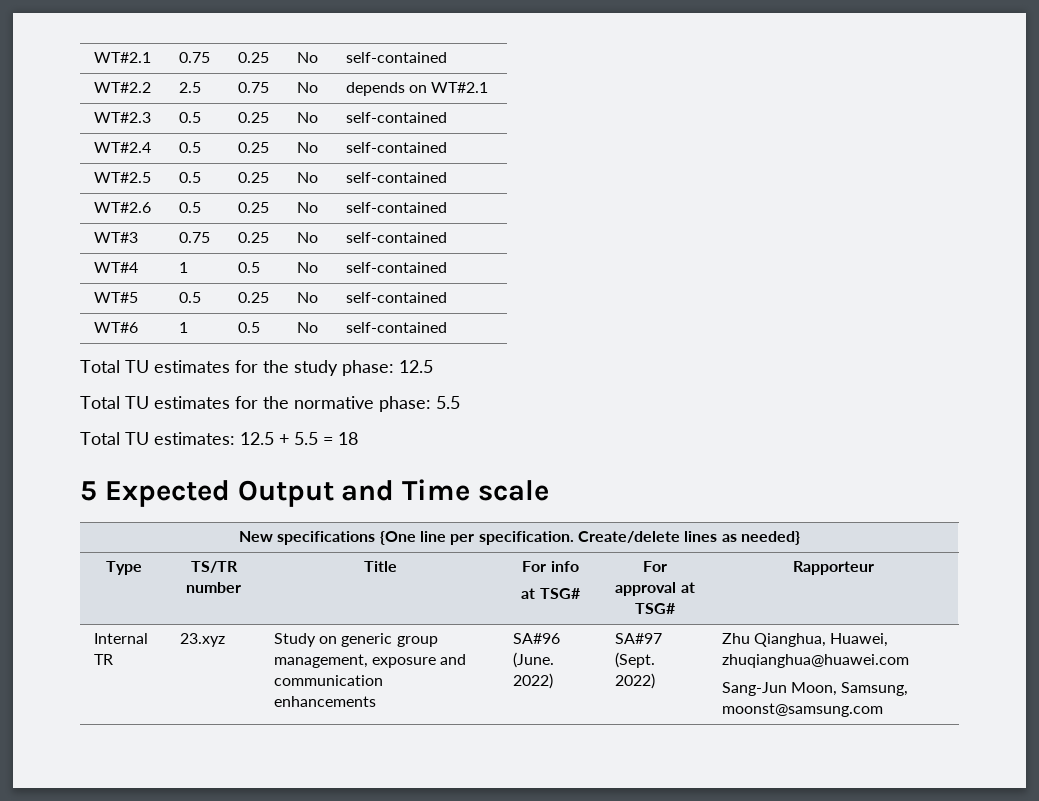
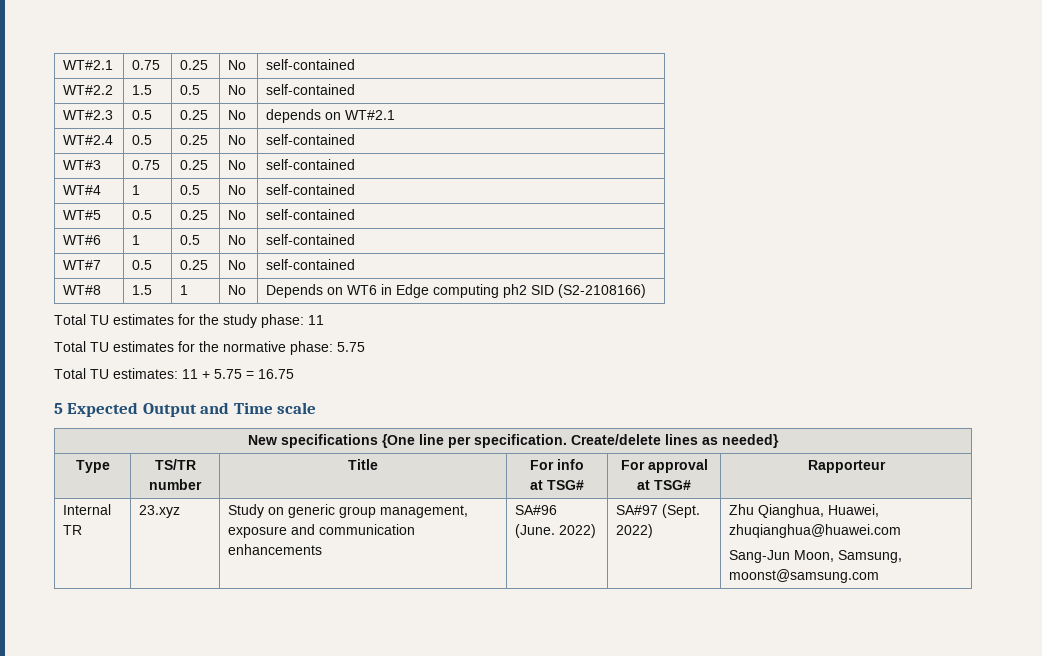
[178,82,201,93] [237,82,269,93] [296,82,318,93] [345,82,489,96] 2.5 | 0.75 | No | depends on WT#2.1 -> [132,85,153,95] [180,85,201,95] [228,85,247,95] [266,84,356,95] 1.5 | 0.5 | No | self-contained
[345,112,447,123] self-contained -> [266,109,396,123] depends on WT#2.1
[93,172,151,183] [178,172,201,183] [237,172,269,183] [296,172,318,183] [345,172,447,183] [93,202,151,213] [178,202,201,213] [237,202,269,213] [296,202,318,213] [345,202,447,213] // WT#2.5 | 0.5 | 0.25 | No | self-contained // WT#2.6 | 0.5 | 0.25 | No | self-contained -> (356, 139) none
(447, 327) none -> [63,260,102,270] [132,260,153,270] [180,260,209,270] [228,260,247,270] [266,259,356,270] [63,285,102,295] [132,285,153,295] [180,285,189,295] [228,285,247,295] [266,284,647,298] // WT#7 | 0.5 | 0.25 | No | self-contained // WT#8 | 1.5 | 1 | No | Depends on WT6 in Edge computing ph2 SID (S2-2108166)
[399,360,433,373] 12.5 -> [308,315,324,325] 11
[436,396,460,409] 5.5 -> [337,342,365,352] 5.75
[240,432,358,445] 12.5 + 5.5 = 18 -> [182,369,294,379] 11 + 5.75 = 16.75

